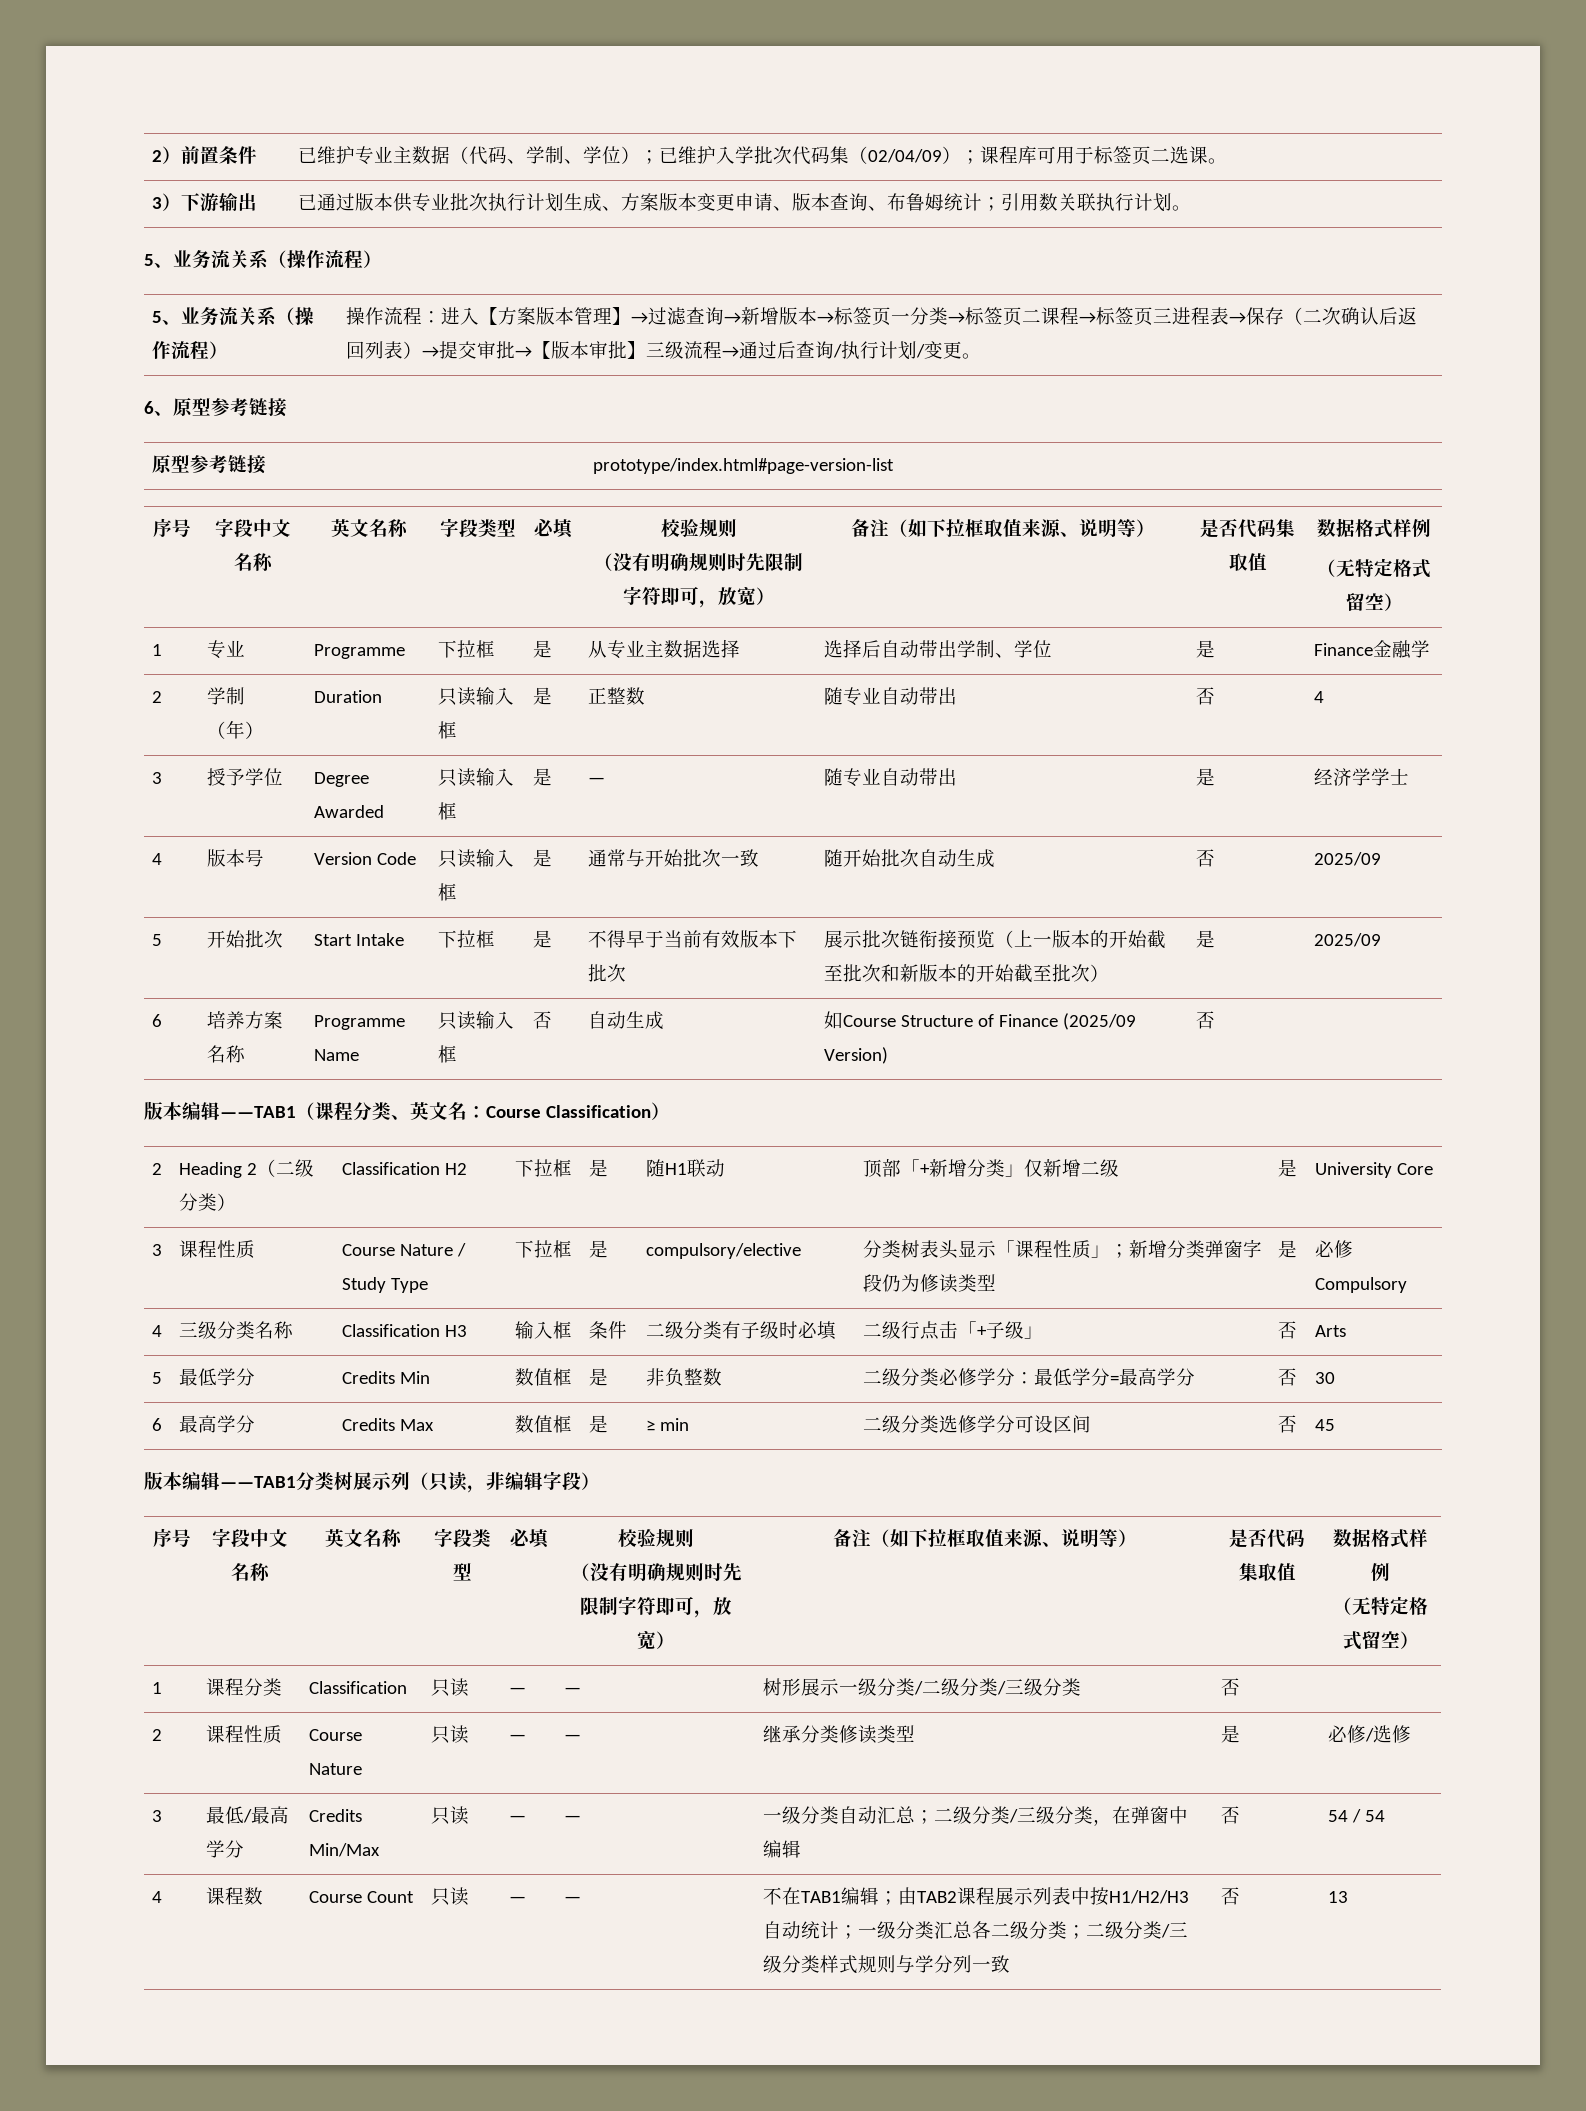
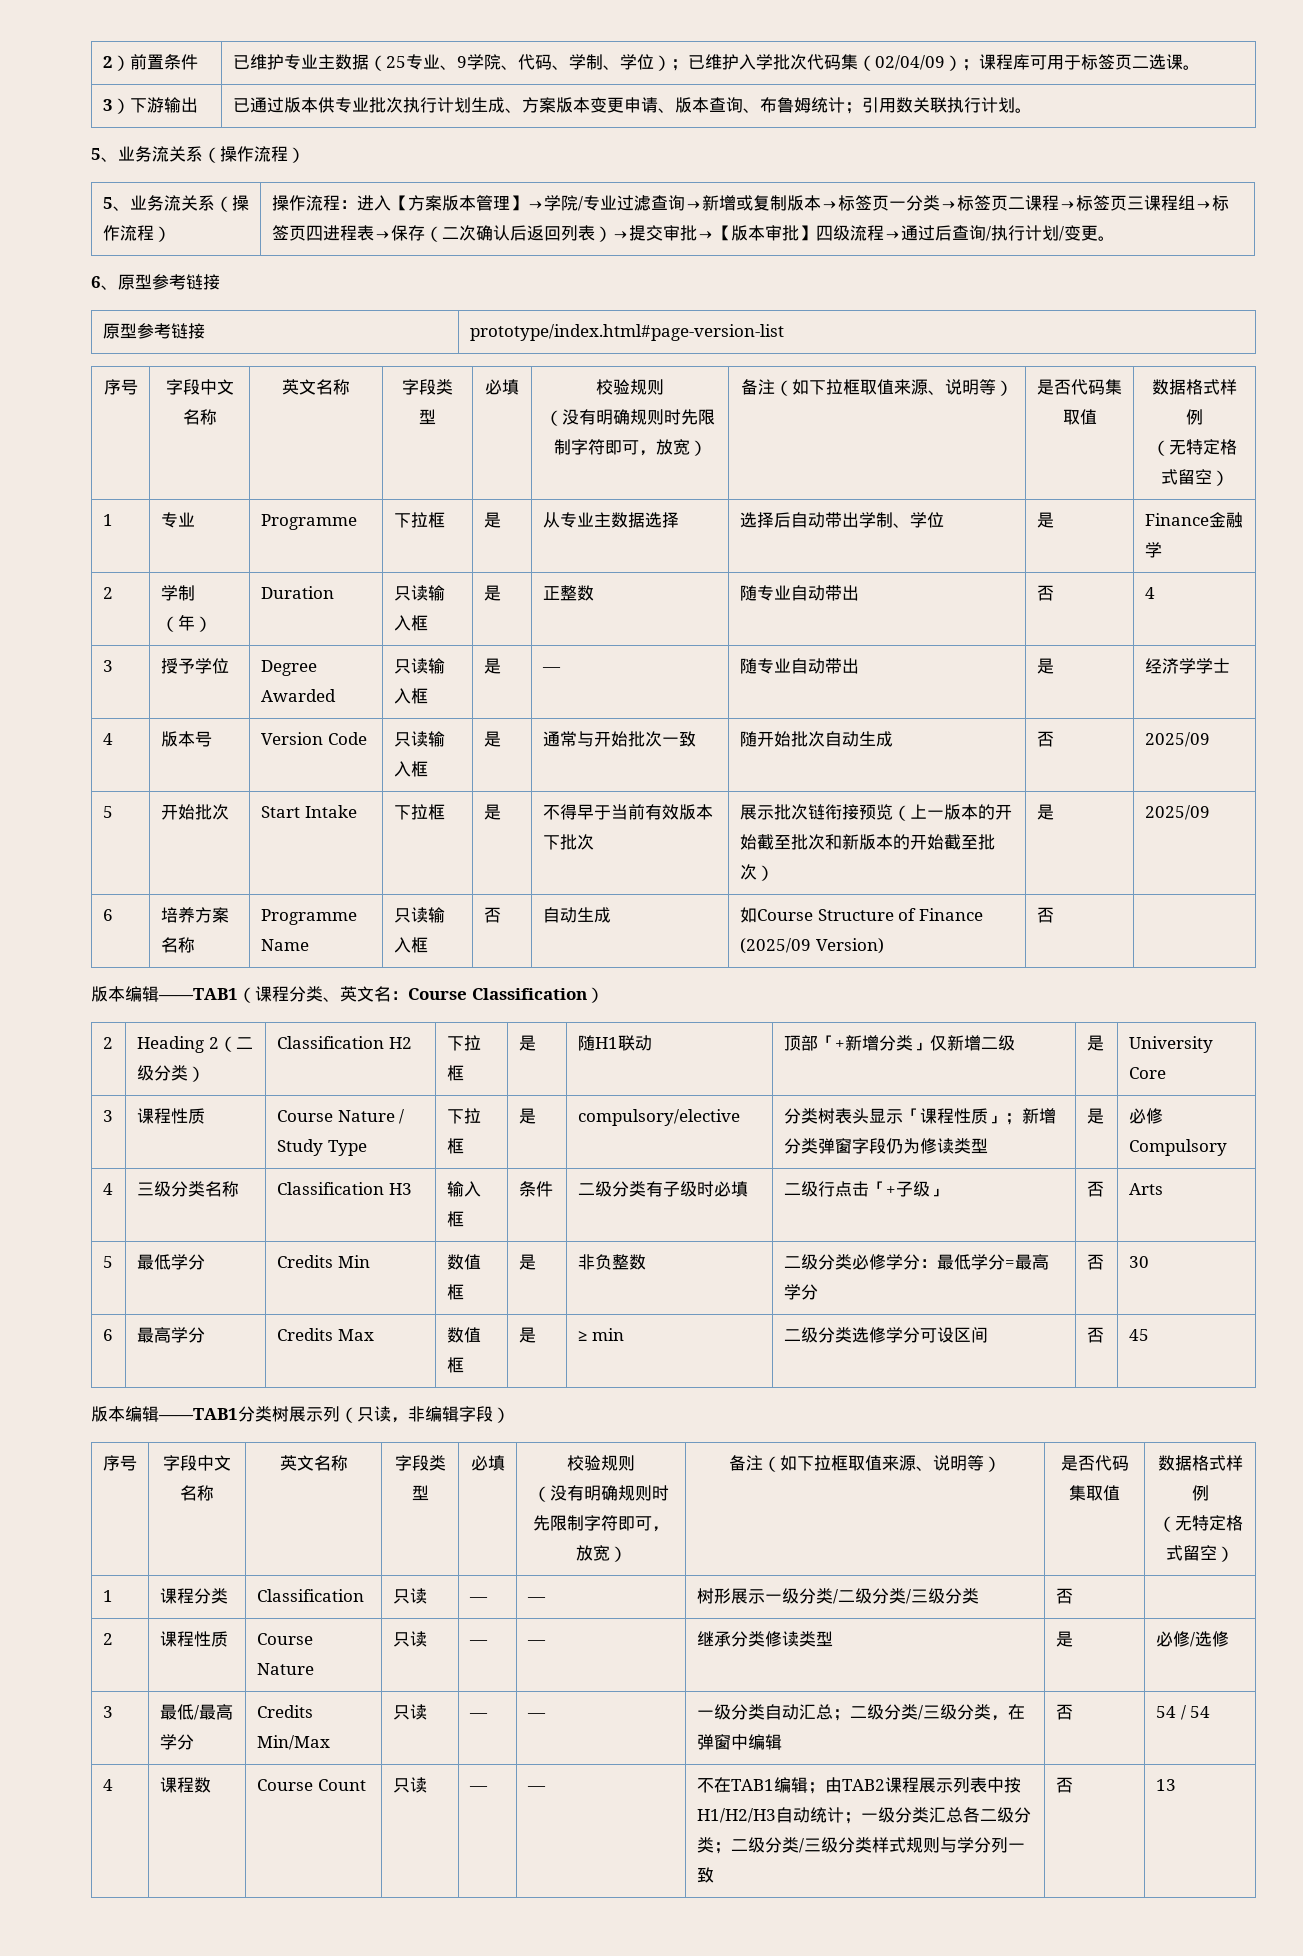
(470, 155) none -> [385,54,518,70] 25专业、9学院、
(649, 317) none -> [543,195,617,211] 学院/专业
(780, 316) none -> [735,195,787,211] 或复制
(1173, 315) none -> [1143,195,1229,211] [271,225,323,241] 课程组→标签页四
[646,342,666,357] 三 -> [815,225,833,241] 四

